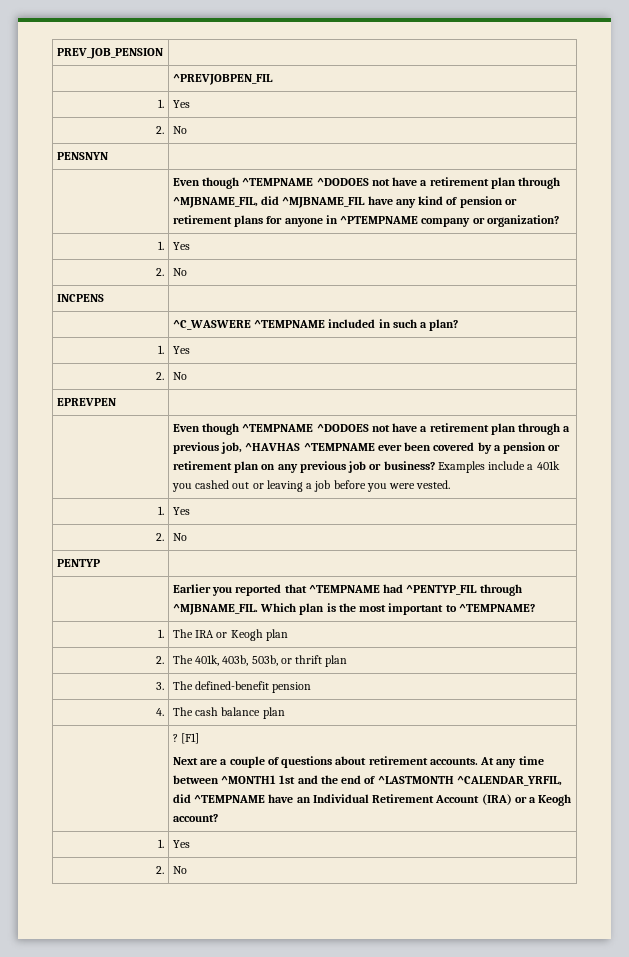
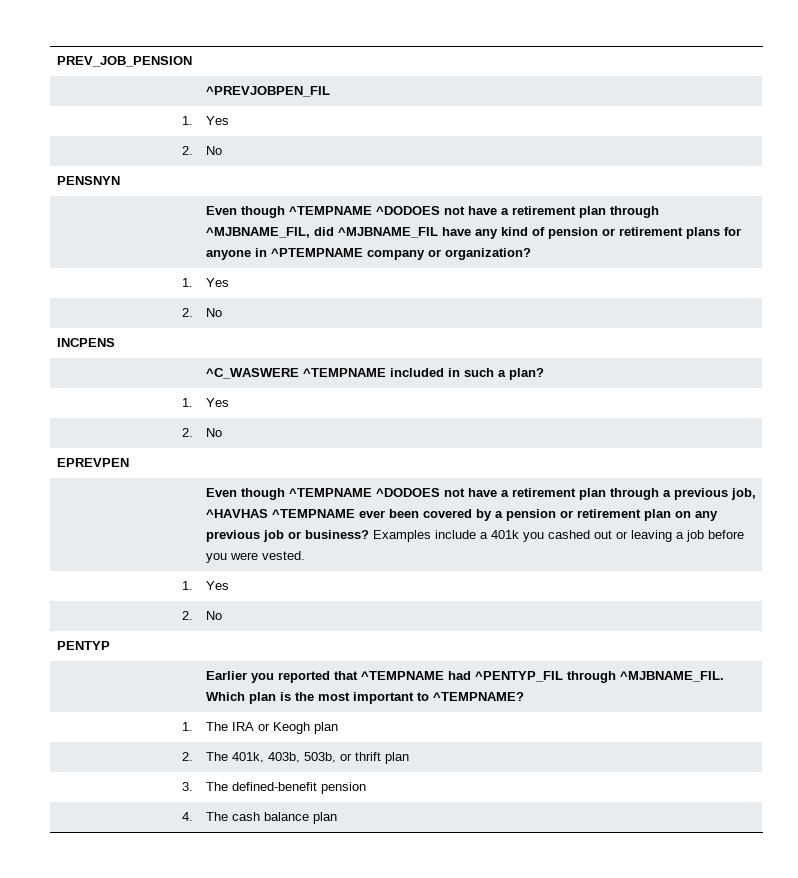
[172,733,200,744] [172,756,544,768] [172,775,562,786] [172,794,572,806] [172,814,218,822] [158,839,165,848] [172,840,190,848] [156,866,165,874] [172,866,187,874] // | ? [F1] // Next are a couple of questions about retirement accounts. At any time between ^MONTH1 1st and the end of ^LASTMONTH ^CALENDAR_YRFIL, did ^TEMPNAME have an Individual Retirement Account (IRA) or a Keogh account? // 1. | Yes // 2. | No -> (337, 818) none

